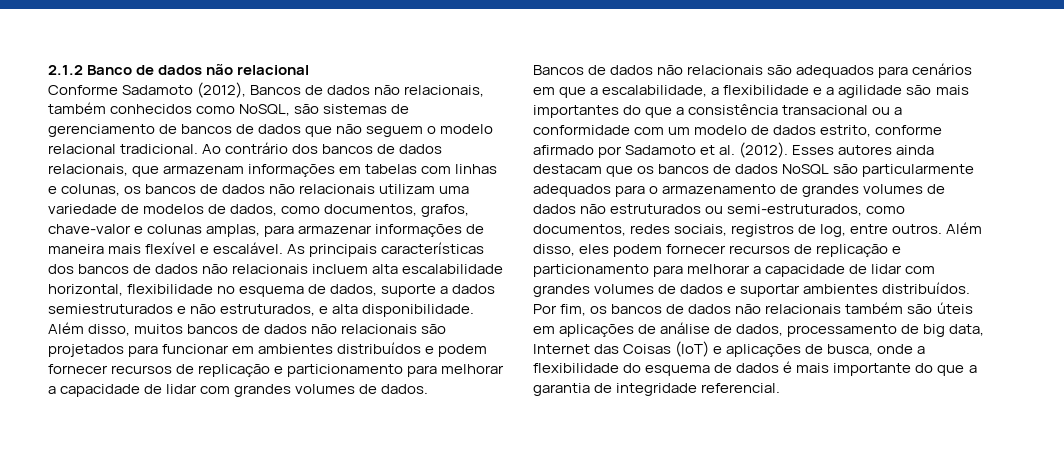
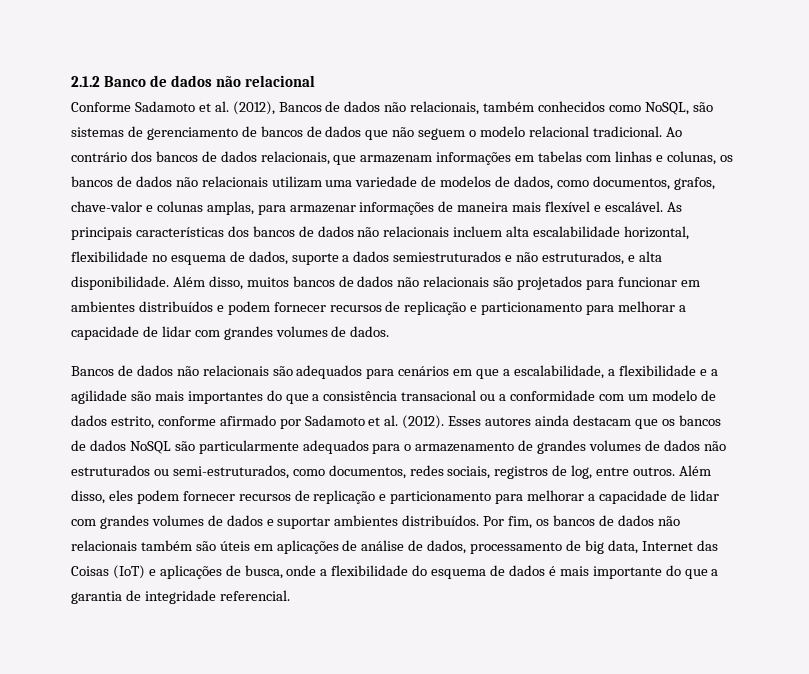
(194, 90) none -> [198,101,229,112] et al.

